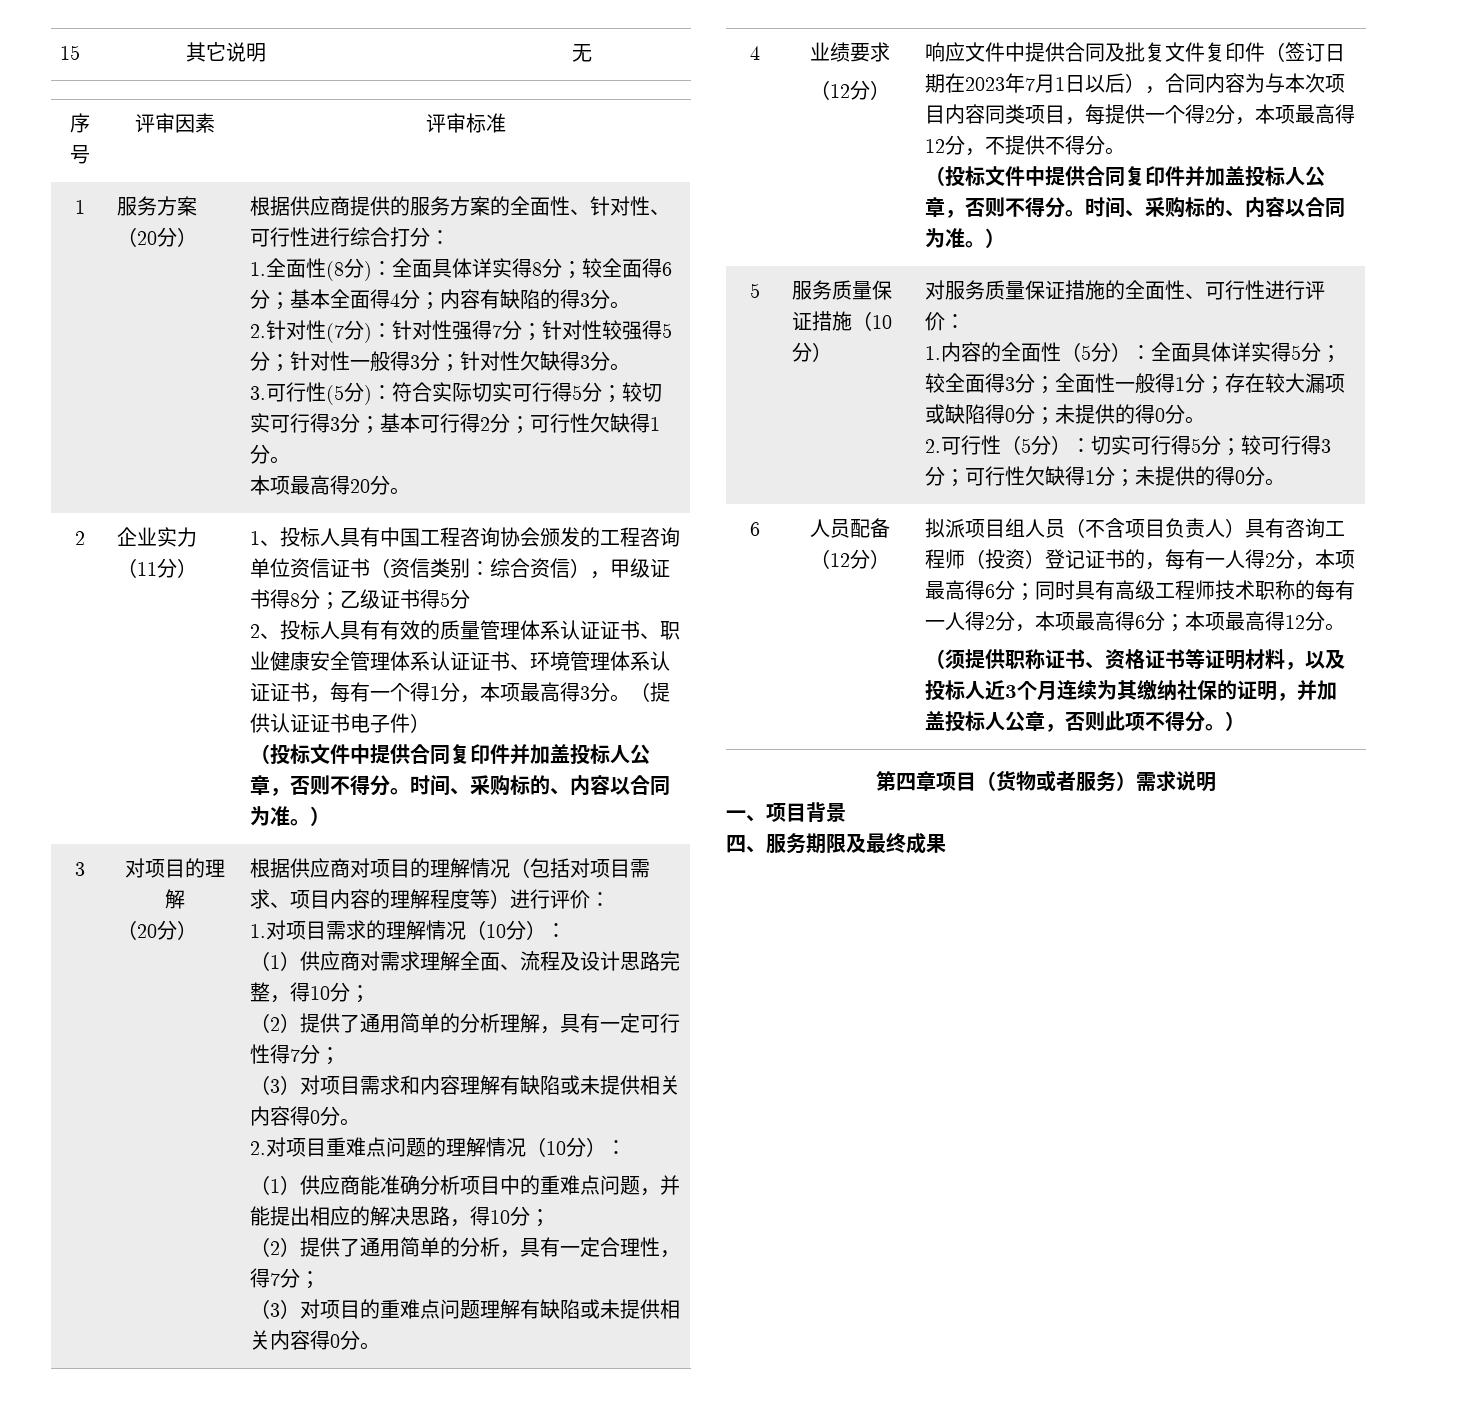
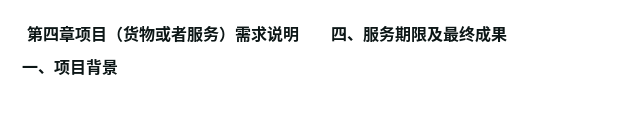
[60,45,81,60] [186,42,267,62] [572,44,593,62] [70,113,90,133] [70,145,90,164] [135,113,215,133] [426,113,506,133] [75,200,85,214] [117,196,198,216] [117,227,198,247] [250,196,671,216] [250,227,451,247] [250,258,673,281] [250,289,631,310] [250,320,673,343] [250,351,631,372] [250,382,663,405] [250,413,661,434] [250,444,291,464] [250,475,411,495] [75,531,85,545] [117,527,198,547] [117,558,198,578] [250,527,681,547] [250,558,671,579] [250,589,471,610] [250,620,681,640] [250,651,671,671] [250,682,671,703] [250,713,431,733] [250,744,651,765] [250,775,671,796] [250,806,331,826] [75,862,85,876] [125,858,225,878] [165,889,185,909] [117,920,198,940] [250,858,651,878] [250,889,611,909] [250,920,567,940] [250,951,681,971] [250,982,371,1003] [250,1013,681,1034] [250,1044,341,1065] [250,1075,681,1095] [250,1106,361,1126] [250,1137,627,1157] [250,1175,681,1196] [250,1206,551,1227] [250,1237,681,1258] [250,1268,321,1289] [250,1299,681,1319] [250,1330,381,1350] [750,46,760,60] [810,42,890,62] [810,80,890,100] [925,42,1346,62] [925,73,1346,94] [925,104,1356,125] [925,135,1126,156] [925,166,1326,187] [925,197,1346,218] [925,228,1006,248] [750,283,760,298] [792,280,893,300] [792,311,893,331] [792,342,833,362] [925,280,1326,300] [925,312,966,331] [925,342,1342,363] [925,373,1346,394] [925,404,1206,425] [925,435,1332,456] [925,466,1286,487] [750,522,760,536] [810,518,890,538] [810,549,890,569] [925,518,1346,538] [925,549,1356,570] [925,580,1356,601] [925,611,1346,632] [925,649,1346,670] [925,680,1338,701] [925,711,1246,732] 15 | 其它说明 | 无 // 序号 | 评审因素 | 评审标准 // 1 | 服务方案（20分） | 根据供应商提供的服务方案的全面性、针对性、可行性进行综合打分： // 1.全面性(8分)：全面具体详实得8分；较全面得6分；基本全面得4分；内容有缺陷的得3分。 // 2.针对性(7分)：针对性强得7分；针对性较强得5分；针对性一般得3分；针对性欠缺得3分。 // 3.可行性(5分)：符合实际切实可行得5分；较切实可行得3分；基本可行得2分；可行性欠缺得1分。 // 本项最高得20分。 // 2 | 企业实力（11分） | 1、投标人具有中国工程咨询协会颁发的工程咨询单位资信证书（资信类别：综合资信），甲级证书得8分；乙级证书得5分 // 2、投标人具有有效的质量管理体系认证证书、职业健康安全管理体系认证证书、环境管理体系认证证书，每有一个得1分，本项最高得3分。（提供认证证书电子件） // （投标文件中提供合同复印件并加盖投标人公章，否则不得分。时间、采购标的、内容以合同为准。） // 3 | 对项目的理解 // （20分） | 根据供应商对项目的理解情况（包括对项目需求、项目内容的理解程度等）进行评价： // 1.对项目需求的理解情况（10分）： // （1）供应商对需求理解全面、流程及设计思路完整，得10分； // （2）提供了通用简单的分析理解，具有一定可行性得7分； // （3）对项目需求和内容理解有缺陷或未提供相关内容得0分。 // 2.对项目重难点问题的理解情况（10分）： // （1）供应商能准确分析项目中的重难点问题，并能提出相应的解决思路，得10分； // （2）提供了通用简单的分析，具有一定合理性，得7分； // （3）对项目的重难点问题理解有缺陷或未提供相关内容得0分。 // 4 | 业绩要求 // （12分） | 响应文件中提供合同及批复文件复印件（签订日期在2023年7月1日以后），合同内容为与本次项目内容同类项目，每提供一个得2分，本项最高得12分，不提供不得分。 // （投标文件中提供合同复印件并加盖投标人公章，否则不得分。时间、采购标的、内容以合同为准。） // 5 | 服务质量保证措施（10分） | 对服务质量保证措施的全面性、可行性进行评价： // 1.内容的全面性（5分）：全面具体详实得5分；较全面得3分；全面性一般得1分；存在较大漏项或缺陷得0分；未提供的得0分。 // 2.可行性（5分）：切实可行得5分；较可行得3分；可行性欠缺得1分；未提供的得0分。 // 6 | 人员配备（12分） | 拟派项目组人员（不含项目负责人）具有咨询工程师（投资）登记证书的，每有一人得2分，本项最高得6分；同时具有高级工程师技术职称的每有一人得2分，本项最高得6分；本项最高得12分。 // （须提供职称证书、资格证书等证明材料，以及投标人近3个月连续为其缴纳社保的证明，并加盖投标人公章，否则此项不得分。） // -> (26, 33) none

